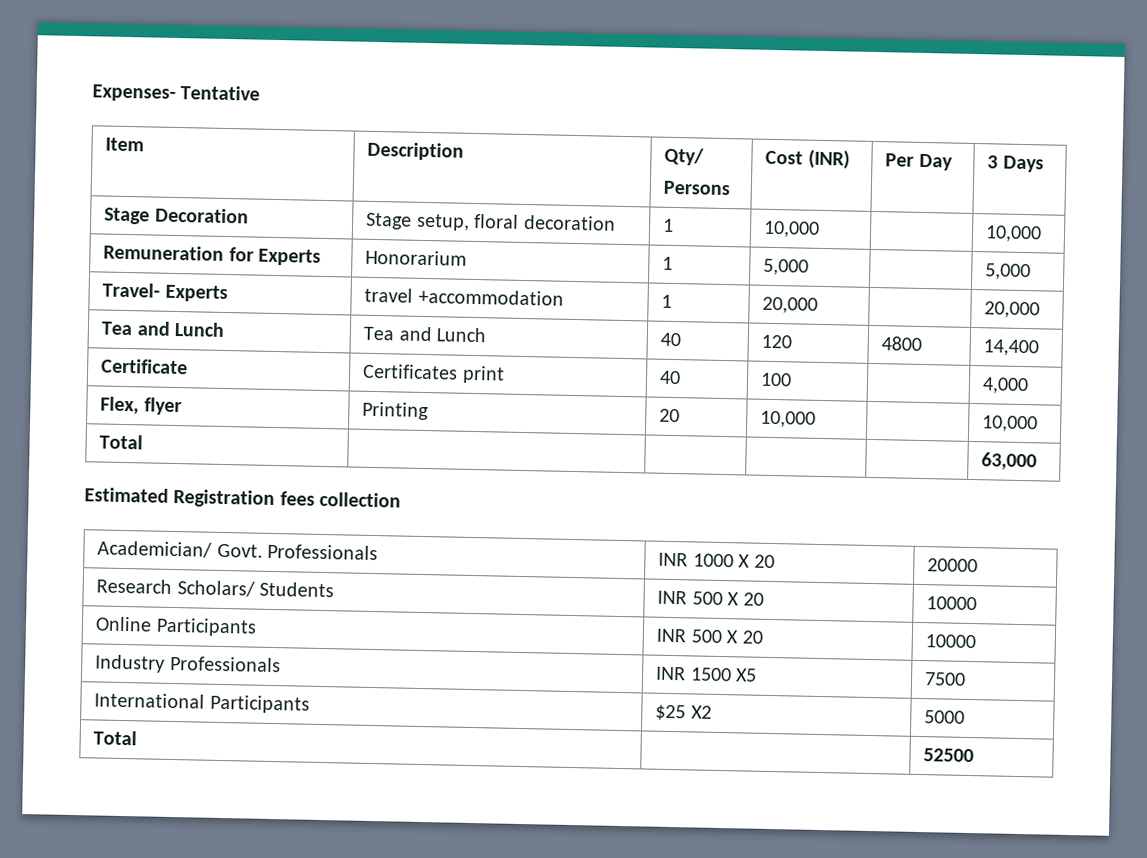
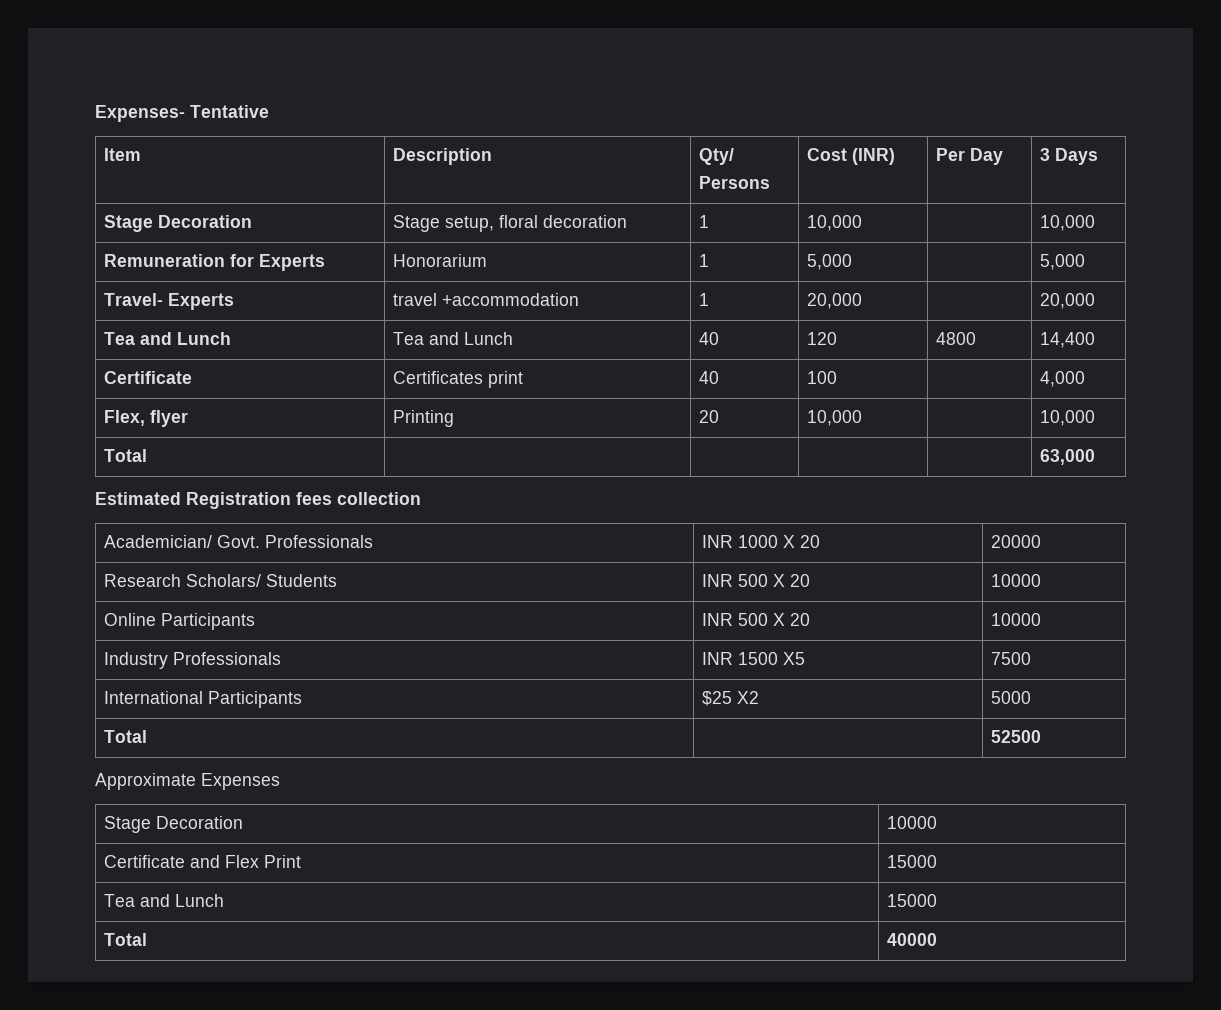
(975, 755) none -> [95,773,280,790] [103,816,243,833] [886,816,937,829] [103,855,301,868] [886,855,937,868] [103,894,224,907] [886,894,937,907] [103,933,147,946] [886,933,937,946] // Approximate Expenses // Stage Decoration | 10000 // Certificate and Flex Print | 15000 // Tea and Lunch | 15000 // Total | 40000

